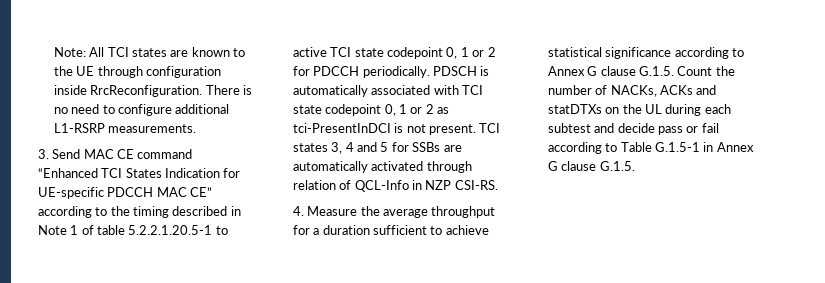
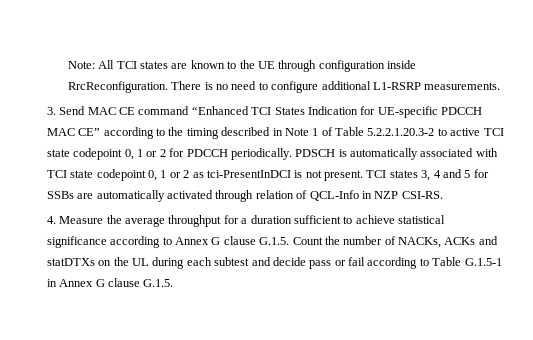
[97,225,213,235] table 5.2.2.1.20.5-1 -> [335,127,435,136] Table 5.2.2.1.20.3-2

